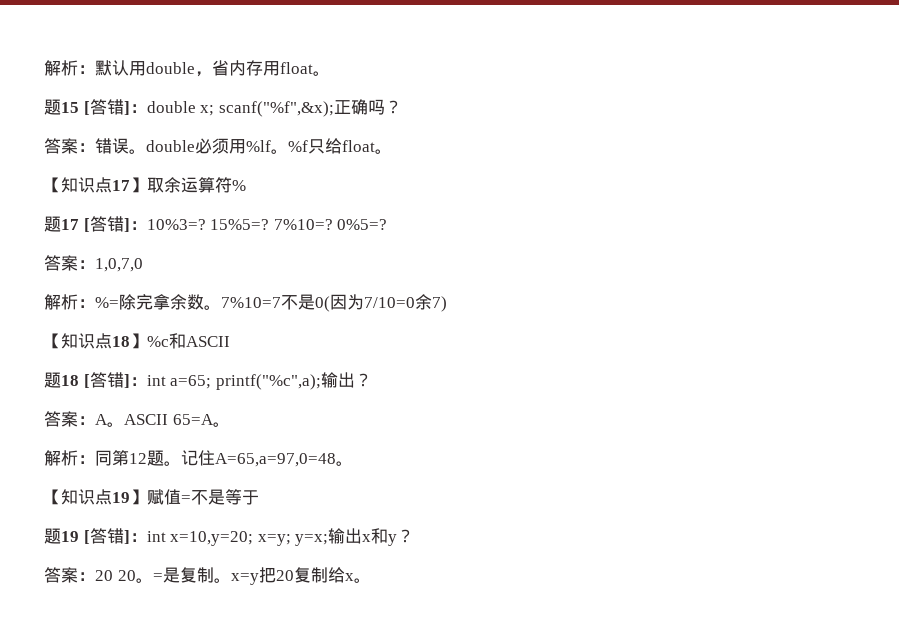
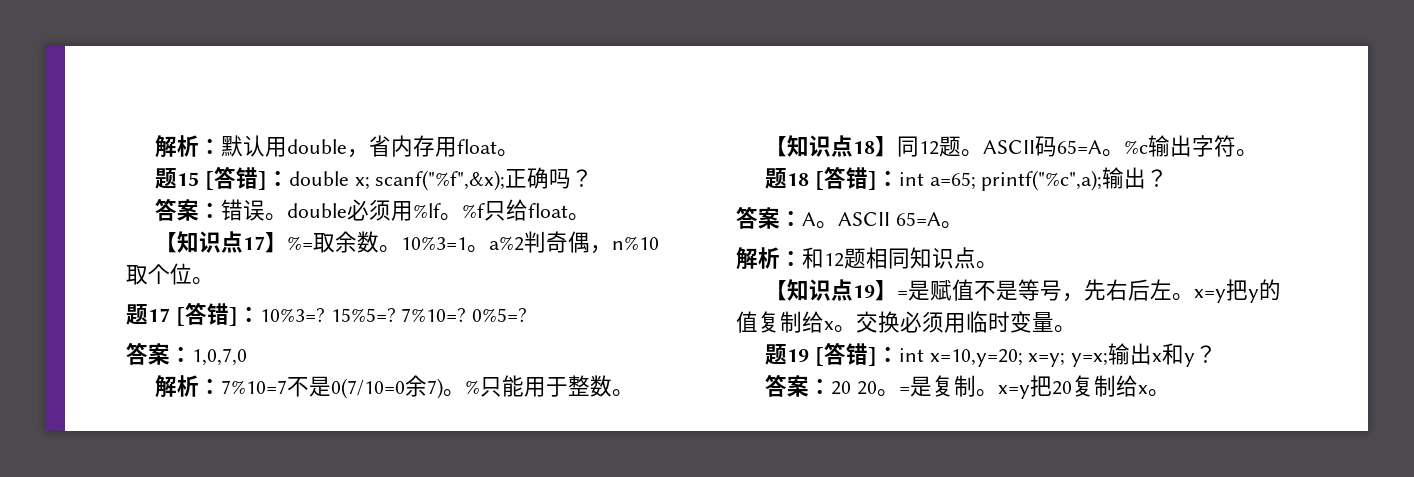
[147,177,246,193] 取余运算符% -> [286,231,659,254] [126,263,214,285] %=取余数。10%3=1。a%2判奇偶，n%10取个位。
[95,294,447,312] [44,333,230,349] %=除完拿余数。7%10=7不是0(因为7/10=0余7) // 【知识点18】%c和ASCII -> [220,375,634,399] [764,135,1258,157] 7%10=7不是0(7/10=0余7)。%只能用于整数。 // 【知识点18】同12题。ASCII码65=A。%c输出字符。
[95,450,336,467] 同第12题。记住A=65,a=97,0=48 -> [802,247,976,269] 和12题相同知识点
[147,489,259,505] 赋值=不是等于 -> [896,279,1281,303] [736,311,1076,333] =是赋值不是等号，先右后左。x=y把y的值复制给x。交换必须用临时变量。

